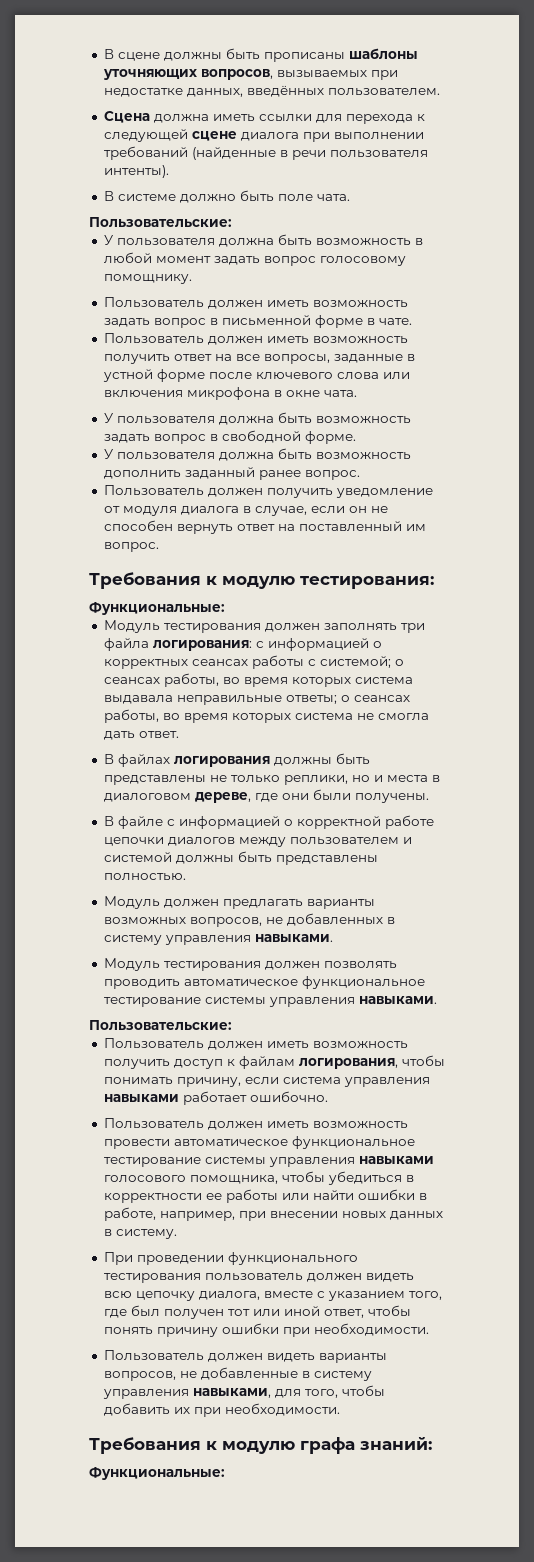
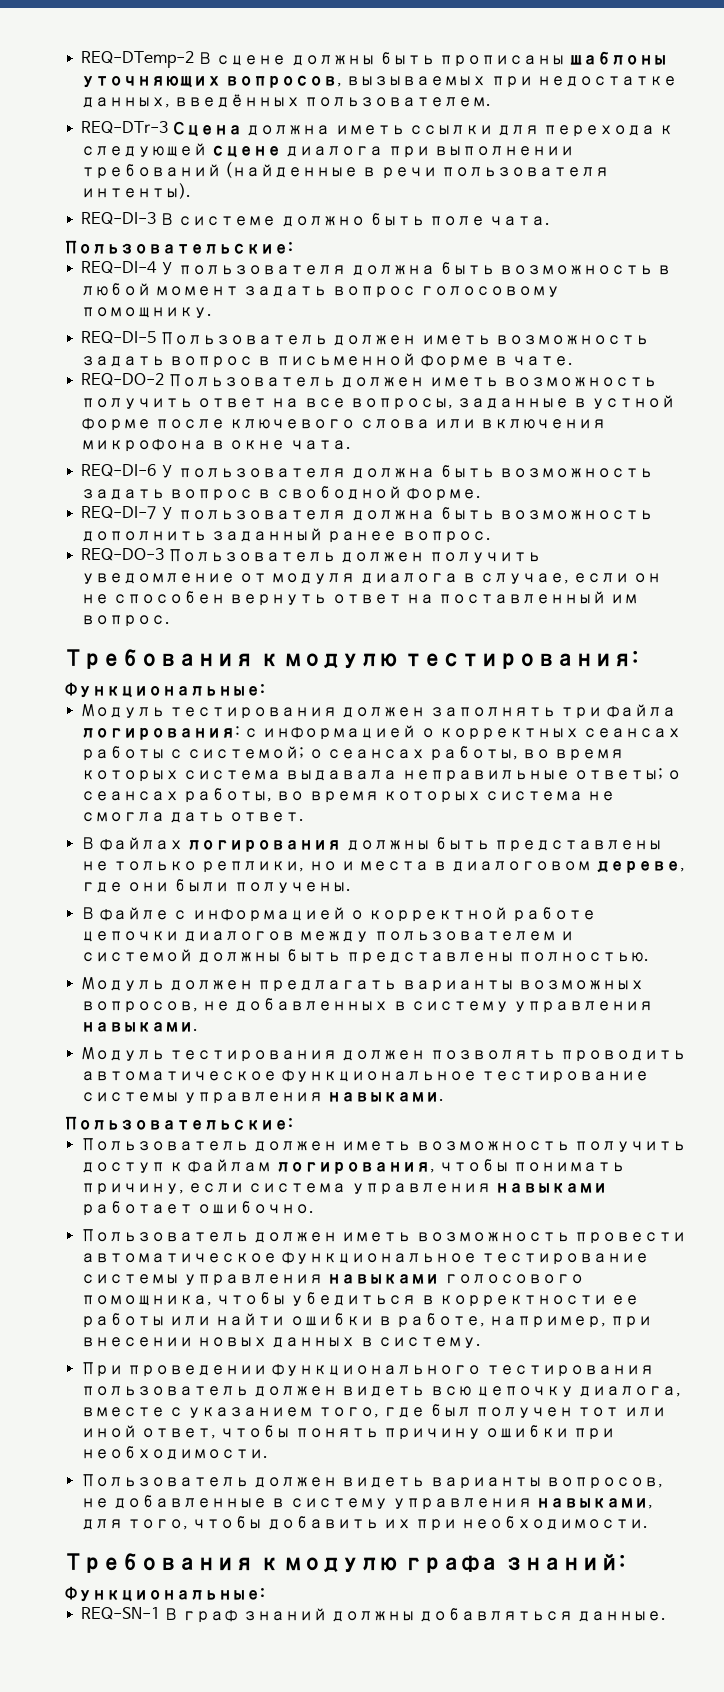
(103, 54) none -> [81,51,195,68] REQ-DTemp-2
(440, 92) none -> [81,121,169,134] REQ-DTr-3
(169, 171) none -> [81,212,157,225] REQ-DI-3
(232, 222) none -> [81,261,158,274] REQ-DI-4
(192, 279) none -> [81,331,157,344] REQ-DI-5
(412, 321) none -> [81,373,165,386] REQ-DO-2
(357, 393) none -> [81,464,157,477] REQ-DI-6
(356, 437) none -> [81,506,157,519] REQ-DI-7
(360, 475) none -> [81,548,165,561] REQ-DO-3
(225, 1473) none -> [81,1607,667,1623] // REQ-SN-1 В граф знаний должны добавляться данные.

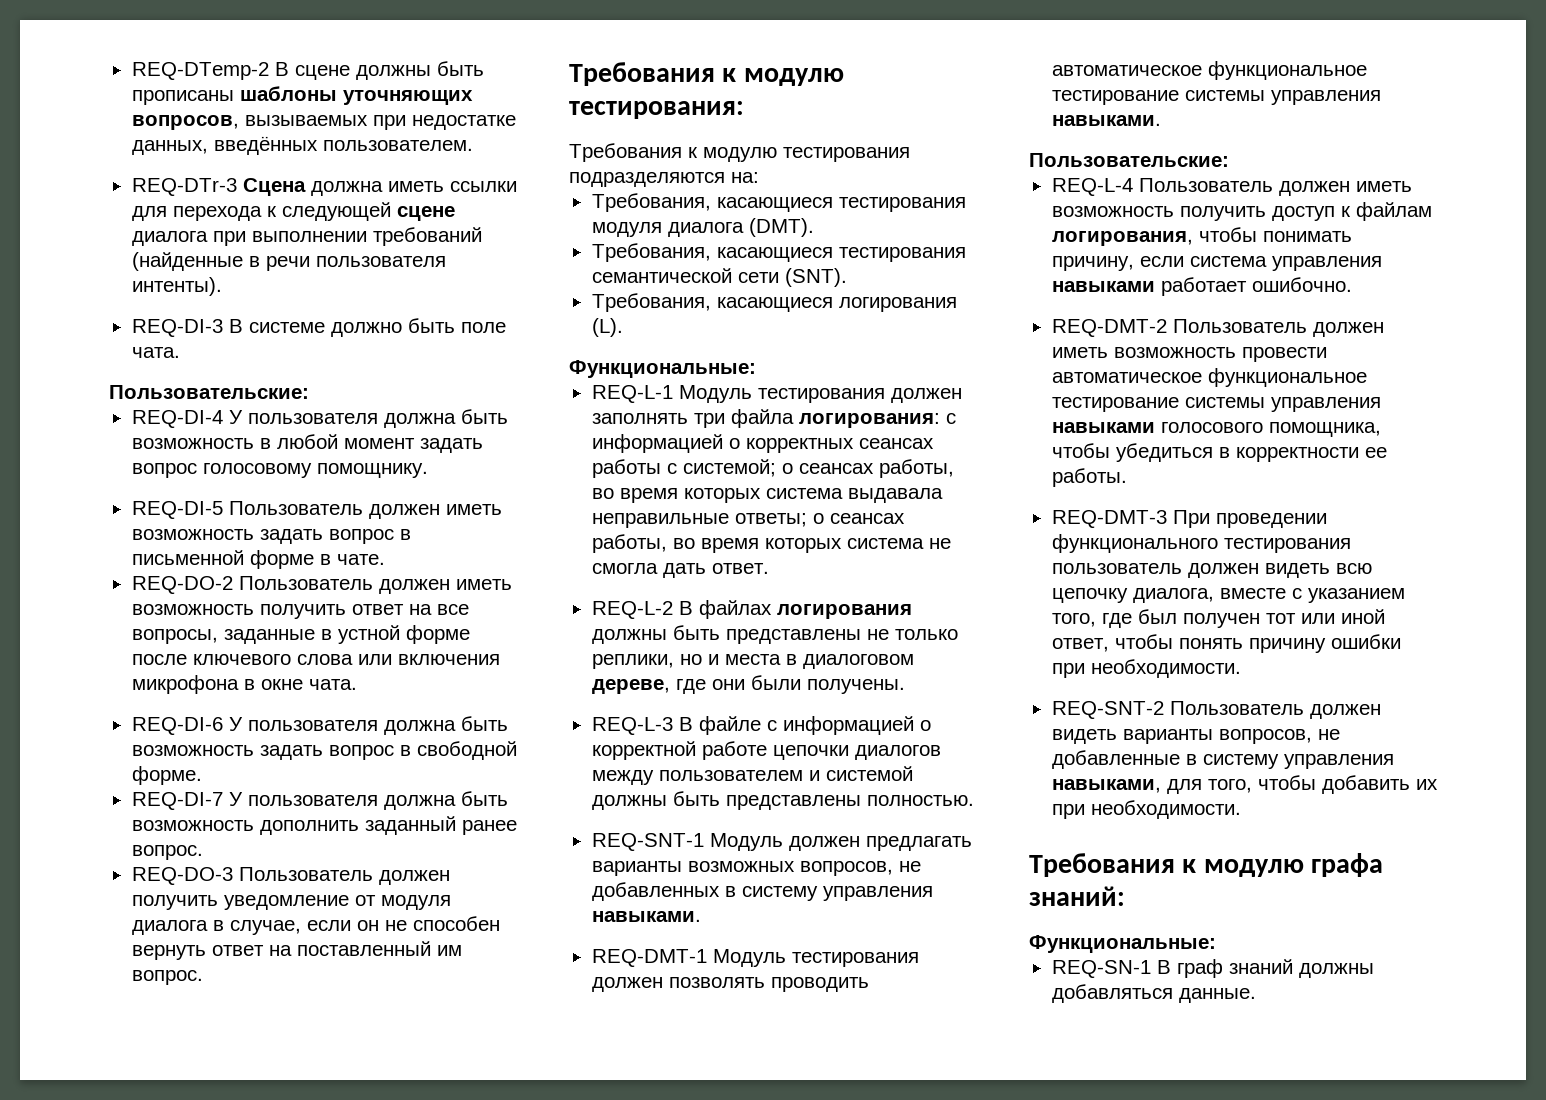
[64,682,265,698] // Функциональные: // -> [569,143,910,162] [569,172,759,187] [591,193,966,212] [591,218,814,237] [591,243,966,262] [591,268,847,287] [591,293,957,312] [591,318,623,337] [569,360,756,378] [591,385,673,403] // Требования к модулю тестирования подразделяются на: // Требования, касающиеся тестирования модуля диалога (DMT). // Требования, касающиеся тестирования семантической сети (SNT). // Требования, касающиеся логирования (L). // Функциональные: // REQ-L-1
(305, 817) none -> [591,601,673,619] REQ-L-2
(351, 887) none -> [591,717,673,735] REQ-L-3
(649, 957) none -> [591,833,704,851] REQ-SNT-1
(199, 1027) none -> [591,949,707,967] REQ-DMT-1
(293, 1123) none -> [1051,178,1133,196] REQ-L-4
(315, 1207) none -> [1051,319,1167,337] REQ-DMT-2
[81,1313,653,1328] [81,1337,481,1348] работы или найти ошибки в работе, например, при внесении новых данных в систему. // -> [1051,468,1127,487] [1051,510,1167,528] работы. // REQ-DMT-3
(269, 1453) none -> [1051,701,1164,719] REQ-SNT-2

